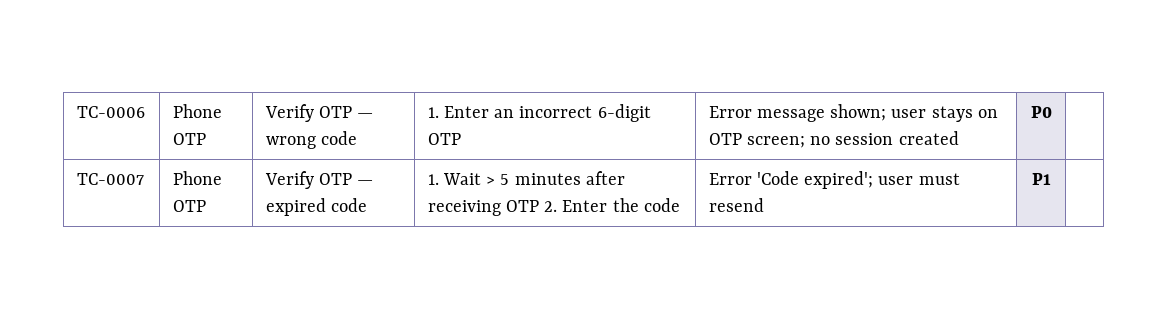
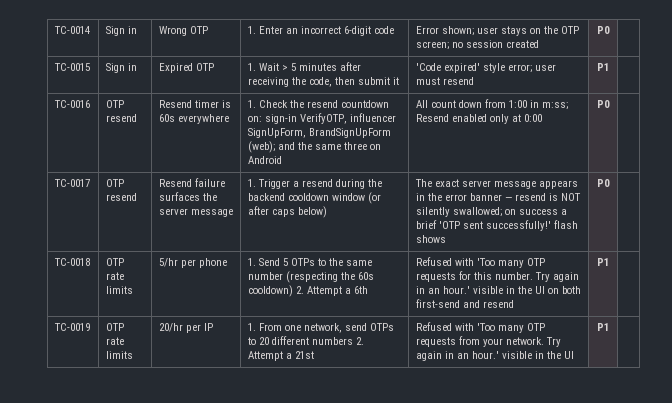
[76,106,145,118] [172,104,222,118] [172,133,206,145] [264,104,374,122] [265,131,357,149] TC-0006 | Phone OTP | Verify OTP — wrong code -> [53,26,90,34] [105,26,137,36] [158,26,208,36] TC-0014 | Sign in | Wrong OTP
[427,133,461,145] [708,106,825,122] OTP | Error message -> [373,26,394,34] [415,26,439,34] code | Error
(998, 113) none -> [543,26,558,34] the
[76,173,144,185] [172,171,222,185] [172,200,206,212] [264,171,374,189] [265,198,367,216] TC-0007 | Phone OTP | Verify OTP — expired code -> [53,63,90,71] [105,63,137,73] [158,63,214,73] TC-0015 | Sign in | Expired OTP
[505,198,680,212] [708,171,960,189] [708,198,764,212] OTP 2. Enter the code | Error 'Code expired'; user must resend -> [291,77,399,87] [415,63,556,73] [415,77,474,85] [596,63,610,71] [53,100,90,108] [105,100,124,108] [105,114,137,122] [158,100,231,108] [158,114,229,124] [247,100,389,108] [247,113,396,124] [247,128,391,138] [247,141,381,153] [247,156,282,164] [415,99,568,110] [415,114,542,124] [596,100,610,108] [53,179,90,187] [105,179,124,187] [105,193,137,201] [158,178,225,187] [158,192,217,201] [158,208,233,217] [247,179,382,189] [247,192,381,204] [247,206,327,218] [414,179,578,189] [415,193,581,201] [415,207,567,217] [415,220,578,231] [415,235,446,243] [596,179,610,187] [53,258,90,266] [105,258,124,266] [105,272,124,280] [105,286,133,294] [158,258,227,268] [247,258,372,266] [247,271,374,283] [247,285,368,297] [415,257,545,268] [415,271,579,282] [415,286,581,294] [415,299,514,308] [596,258,610,266] [53,323,90,331] [105,323,124,331] [105,337,124,345] [105,351,133,359] [158,323,213,333] [247,323,394,333] [247,336,364,345] [247,351,314,361] [415,322,545,333] [415,336,561,347] [415,351,574,361] the code, then submit it | 'Code expired' style error; user must resend | P1 | // TC-0016 | OTP resend | Resend timer is 60s everywhere | 1. Check the resend countdown on: sign-in VerifyOTP, influencer SignUpForm, BrandSignUpForm (web); and the same three on Android | All count down from 1:00 in m:ss; Resend enabled only at 0:00 | P0 | // TC-0017 | OTP resend | Resend failure surfaces the server message | 1. Trigger a resend during the backend cooldown window (or after caps below) | The exact server message appears in the error banner — resend is NOT silently swallowed; on success a brief 'OTP sent successfully!' flash shows | P0 | // TC-0018 | OTP rate limits | 5/hr per phone | 1. Send 5 OTPs to the same number (respecting the 60s cooldown) 2. Attempt a 6th | Refused with 'Too many OTP requests for this number. Try again in an hour.' visible in the UI on both first-send and resend | P1 | // TC-0019 | OTP rate limits | 20/hr per IP | 1. From one network, send OTPs to 20 different numbers 2. Attempt a 21st | Refused with 'Too many OTP requests from your network. Try again in an hour.' visible in the UI

